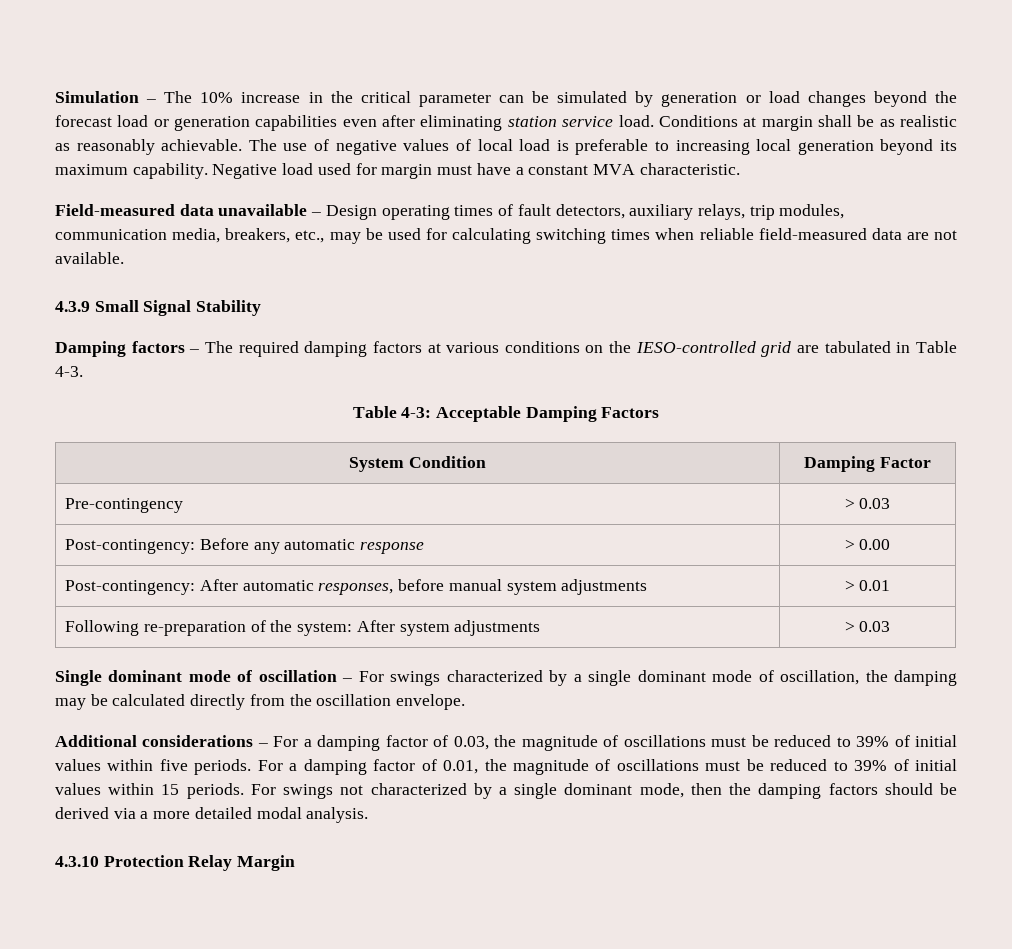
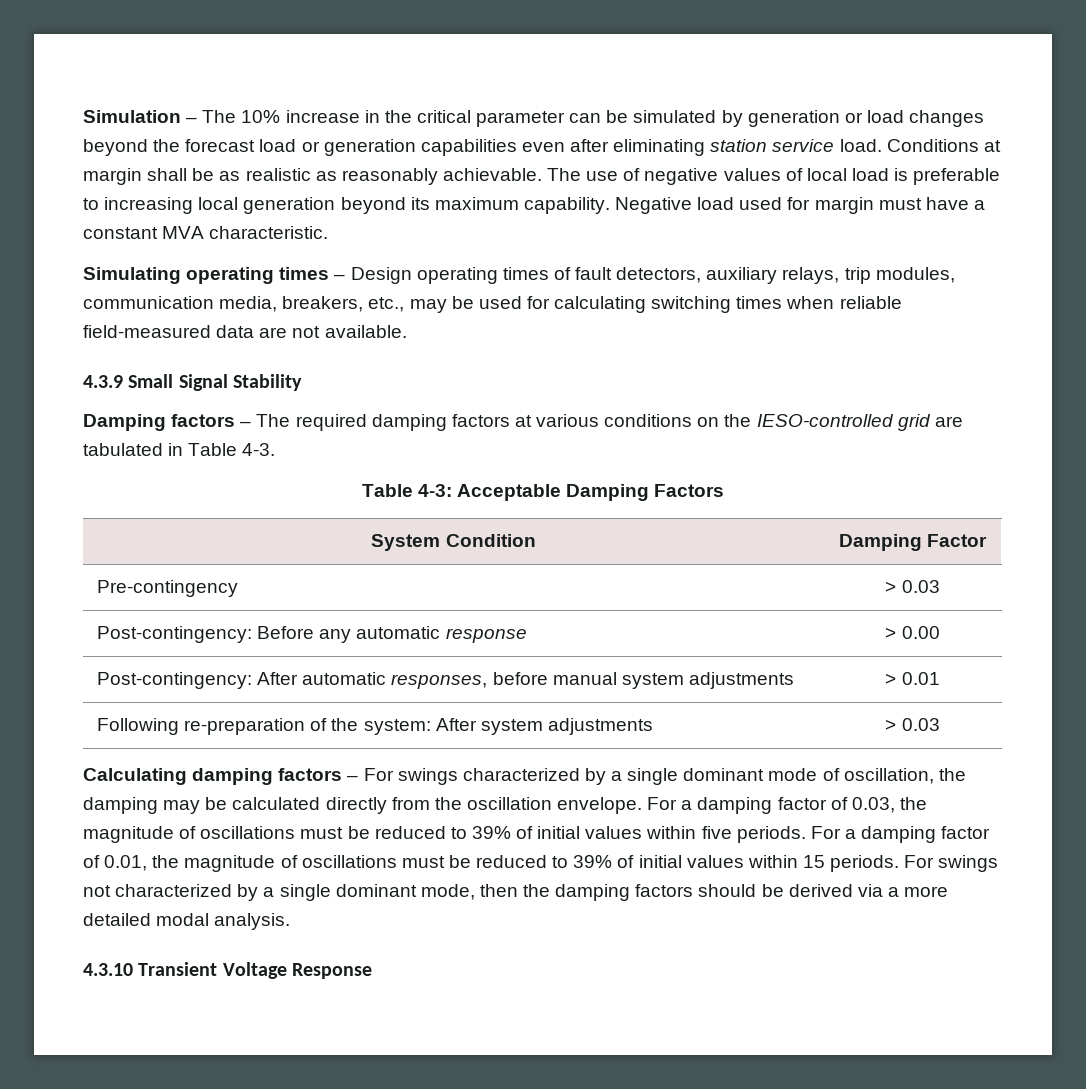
[55,204,308,216] Field-measured data unavailable -> [83,267,330,284] Simulating operating times
[55,670,337,686] Single dominant mode of oscillation -> [83,768,343,785] Calculating damping factors
[55,735,268,747] // Additional considerations – -> (643, 805) none
[103,855,296,871] Protection Relay Margin -> [138,962,373,979] Transient Voltage Response

